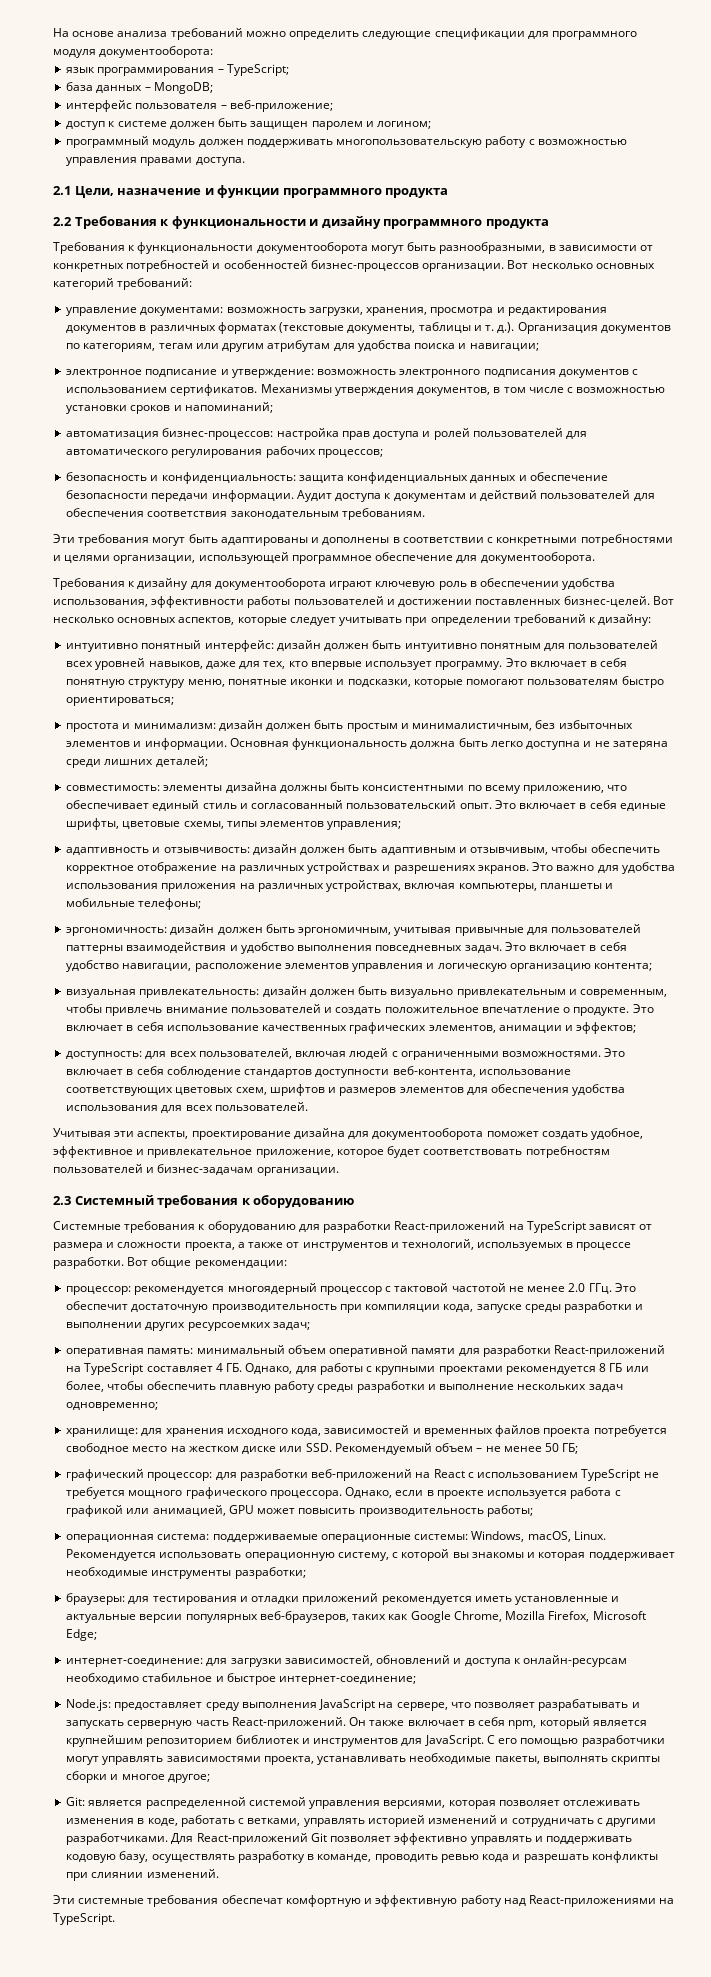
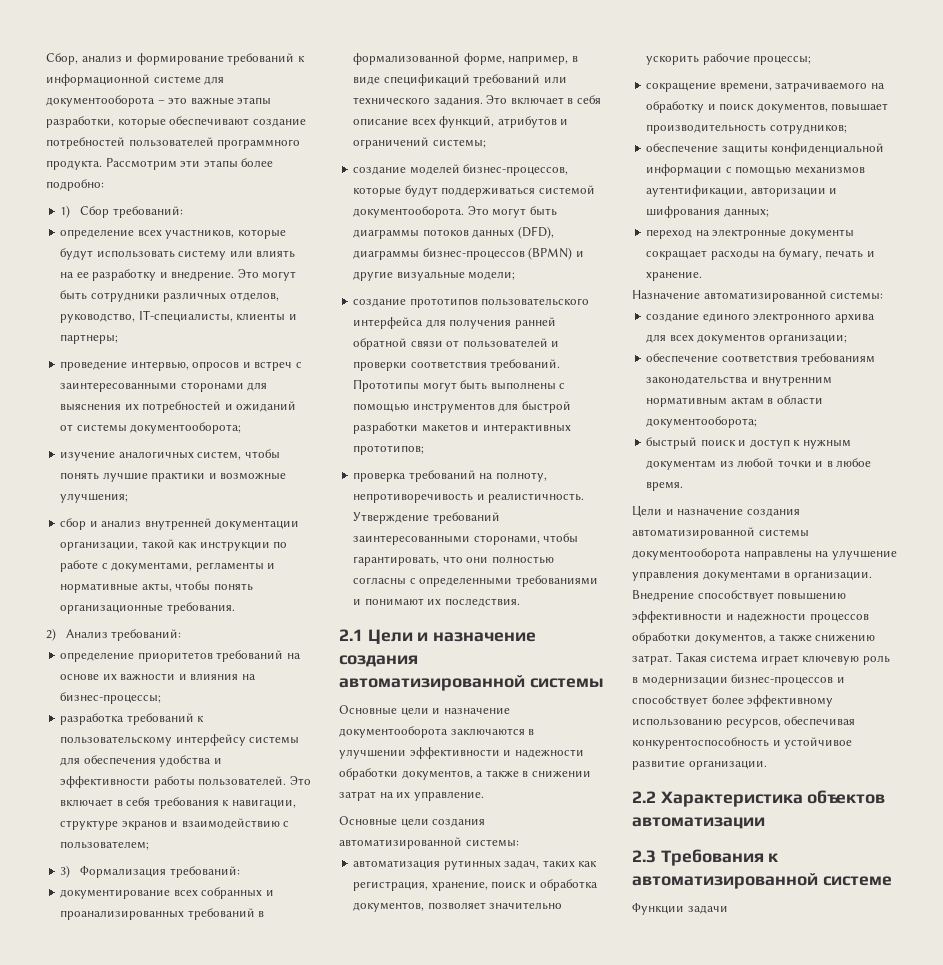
[53,28,638,40] [53,46,214,58] [66,64,289,76] [66,82,213,94] [66,100,333,112] [66,118,432,130] [66,136,627,148] [66,157,245,166] [53,185,449,198] [53,216,549,229] [53,242,654,254] [53,260,655,272] [53,278,193,290] [66,307,607,316] [66,322,671,334] [66,340,539,352] [66,369,639,378] [66,384,666,396] [66,402,273,414] [66,428,588,440] [66,446,383,458] [66,472,608,484] [66,490,655,502] [66,508,425,520] [53,534,673,546] [53,552,595,564] [53,578,616,590] [53,596,674,608] [53,614,652,626] [66,640,659,652] [66,658,628,670] [66,676,664,688] [66,697,175,706] [66,720,633,732] [66,738,668,750] [66,756,208,768] [66,782,628,794] [66,800,666,811] [66,818,402,830] [66,844,660,855] [66,862,675,874] [66,880,614,892] [66,898,202,910] [66,924,642,936] [66,942,627,954] [66,960,653,972] [66,986,668,998] [66,1004,654,1016] [66,1022,637,1034] [66,1048,626,1060] [66,1066,571,1078] [66,1084,626,1096] [66,1102,308,1113] [53,1128,644,1140] [53,1146,610,1158] [53,1164,339,1176] [53,1195,355,1208] [53,1221,653,1233] [53,1239,631,1251] [53,1257,287,1269] [66,1283,636,1295] [66,1301,644,1313] [66,1322,310,1331] [66,1345,666,1357] [66,1363,649,1375] [66,1381,623,1393] [66,1402,159,1411] [66,1425,667,1437] [66,1443,579,1455] [66,1469,659,1481] [66,1487,621,1499] [66,1505,533,1517] [66,1531,606,1543] [66,1549,675,1561] [66,1567,306,1579] [66,1593,620,1605] [66,1611,646,1623] [66,1629,98,1641] [66,1655,628,1667] [66,1673,417,1685] [66,1699,640,1711] [66,1717,647,1729] [66,1735,665,1747] [66,1753,661,1765] [66,1771,210,1783] [66,1797,641,1809] [66,1815,657,1827] [66,1833,633,1845] [66,1851,658,1863] [66,1869,219,1881] [53,1895,675,1907] [53,1913,115,1925] На основе анализа требований можно определить следующие спецификации для программного модуля документооборота: // язык программирования – TypeScript; // база данных – MongoDB; // интерфейс пользователя – веб-приложение; // доступ к системе должен быть защищен паролем и логином; // программный модуль должен поддерживать многопользовательскую работу с возможностью управления правами доступа. // 2.1 Цели, назначение и функции программного продукта // 2.2 Требования к функциональности и дизайну программного продукта // Требования к функциональности документооборота могут быть разнообразными, в зависимости от конкретных потребностей и особенностей бизнес-процессов организации. Вот несколько основных категорий требований: // управление документами: возможность загрузки, хранения, просмотра и редактирования документов в различных форматах (текстовые документы, таблицы и т. д.). Организация документов по категориям, тегам или другим атрибутам для удобства поиска и навигации; // электронное подписание и утверждение: возможность электронного подписания документов с использованием сертификатов. Механизмы утверждения документов, в том числе с возможностью установки сроков и напоминаний; // автоматизация бизнес-процессов: настройка прав доступа и ролей пользователей для автоматического регулирования рабочих процессов; // безопасность и конфиденциальность: защита конфиденциальных данных и обеспечение безопасности передачи информации. Аудит доступа к документам и действий пользователей для обеспечения соответствия законодательным требованиям. // Эти требования могут быть адаптированы и дополнены в соответствии с конкретными потребностями и целями организации, использующей программное обеспечение для документооборота. // Требования к дизайну для документооборота играют ключевую роль в обеспечении удобства использования, эффективности работы пользователей и достижении поставленных бизнес-целей. Вот несколько основных аспектов, которые следует учитывать при определении требований к дизайну: // интуитивно понятный интерфейс: дизайн должен быть интуитивно понятным для пользователей всех уровней навыков, даже для тех, кто впервые использует программу. Это включает в себя понятную структуру меню, понятные иконки и подсказки, которые помогают пользователям быстро ориентироваться; // простота и минимализм: дизайн должен быть простым и минималистичным, без избыточных элементов и информации. Основная функциональность должна быть легко доступна и не затеряна среди лишних деталей; // совместимость: элементы дизайна должны быть консистентными по всему приложению, что обеспечивает единый стиль и согласованный пользовательский опыт. Это включает в себя единые шрифты, цветовые схемы, типы элементов управления; // адаптивность и отзывчивость: дизайн должен быть адаптивным и отзывчивым, чтобы обеспечить корректное отображение на различных устройствах и разрешениях экранов. Это важно для удобства использования приложения на различных устройствах, включая компьютеры, планшеты и мобильные телефоны; // эргономичность: дизайн должен быть эргономичным, учитывая привычные для пользователей паттерны взаимодействия и удобство выполнения повседневных задач. Это включает в себя удобство навигации, расположение элементов управления и логическую организацию контента; // визуальная привлекательность: дизайн должен быть визуально привлекательным и современным, чтобы привлечь внимание пользователей и создать положительное впечатление о продукте. Это включает в себя использование качественных графических элементов, анимации и эффектов; // доступность: для всех пользователей, включая людей с ограниченными возможностями. Это включает в себя соблюдение стандартов доступности веб-контента, использование соответствующих цветовых схем, шрифтов и размеров элементов для обеспечения удобства использования для всех пользователей. // Учитывая эти аспекты, проектирование дизайна для документооборота поможет создать удобное, эффективное и привлекательное приложение, которое будет соответствовать потребностям пользователей и бизнес-задачам организации. // 2.3 Системный требования к оборудованию // Системные требования к оборудованию для разработки React-приложений на TypeScript зависят от размера и сложности проекта, а также от инструментов и технологий, используемых в процессе разработки. Вот общие рекомендации: // процессор: рекомендуется многоядерный процессор с тактовой частотой не менее 2.0 ГГц. Это обеспечит достаточную производительность при компиляции кода, запуске среды разработки и выполнении других ресурсоемких задач; // оперативная память: минимальный объем оперативной памяти для разработки React-приложений на TypeScript составляет 4 ГБ. Однако, для работы с крупными проектами рекомендуется 8 ГБ или более, чтобы обеспечить плавную работу среды разработки и выполнение нескольких задач одновременно; // хранилище: для хранения исходного кода, зависимостей и временных файлов проекта потребуется свободное место на жестком диске или SSD. Рекомендуемый объем – не менее 50 ГБ; // графический процессор: для разработки веб-приложений на React с использованием TypeScript не требуется мощного графического процессора. Однако, если в проекте используется работа с графикой или анимацией, GPU может повысить производительность работы; // операционная система: поддерживаемые операционные системы: Windows, macOS, Linux. Рекомендуется использовать операционную систему, с которой вы знакомы и которая поддерживает необходимые инструменты разработки; // браузеры: для тестирования и отладки приложений рекомендуется иметь установленные и актуальные версии популярных веб-браузеров, таких как Google Chrome, Mozilla Firefox, Microsoft Edge; // интернет-соединение: для загрузки зависимостей, обновлений и доступа к онлайн-ресурсам необходимо стабильное и быстрое интернет-соединение; // Node.js: предоставляет среду выполнения JavaScript на сервере, что позволяет разрабатывать и запускать серверную часть React-приложений. Он также включает в себя npm, который является крупнейшим репозиторием библиотек и инструментов для JavaScript. С его помощью разработчики могут управлять зависимостями проекта, устанавливать необходимые пакеты, выполнять скрипты сборки и многое другое; // Git: является распределенной системой управления версиями, которая позволяет отслеживать изменения в коде, работать с ветками, управлять историей изменений и сотрудничать с другими разработчиками. Для React-приложений Git позволяет эффективно управлять и поддерживать кодовую базу, осуществлять разработку в команде, проводить ревью кода и разрешать конфликты при слиянии изменений. // Эти системные требования обеспечат комфортную и эффективную работу над React-приложениями на TypeScript. -> [46,53,305,65] [46,74,225,86] [46,95,272,107] [46,116,306,128] [46,137,301,149] [46,158,274,170] [46,179,104,191] [60,205,183,218] [60,229,286,239] [60,248,296,260] [60,269,297,281] [60,290,279,302] [60,310,297,323] [60,334,119,344] [60,361,302,371] [60,382,268,392] [60,401,297,413] [60,422,242,434] [60,449,280,461] [60,472,287,482] [60,493,129,503] [60,518,300,530] [60,539,288,551] [60,560,276,572] [60,581,253,593] [60,602,235,614] [46,628,182,641] [60,650,301,662] [60,673,256,681] [60,692,162,704] [60,713,205,725] [60,734,300,746] [60,755,222,767] [60,776,311,788] [60,797,296,809] [60,818,290,830] [60,841,150,850] [60,865,240,878] [60,887,274,899] [60,908,265,920] [353,53,578,65] [353,74,567,86] [353,95,601,106] [353,116,569,128] [353,137,486,149] [353,164,569,176] [353,185,595,197] [353,206,557,218] [353,226,554,239] [353,247,584,260] [353,271,516,281] [353,298,590,308] [353,317,556,329] [353,338,560,350] [353,359,561,371] [353,379,566,392] [353,401,571,413] [353,422,571,434] [353,445,425,455] [353,470,547,482] [353,493,585,503] [353,512,500,524] [353,533,579,545] [353,556,554,566] [353,575,598,587] [353,598,520,607] [339,629,537,644] [339,655,418,667] [339,675,604,691] [339,705,510,716] [339,726,535,738] [339,747,584,759] [339,768,591,780] [339,791,484,801] [339,816,486,827] [339,837,519,849] [353,860,598,870] [353,879,599,891] [353,902,563,912] [646,53,812,65] [646,82,885,92] [646,101,889,113] [646,124,847,134] [646,143,885,155] [646,164,865,176] [646,185,838,197] [646,206,769,218] [646,229,854,239] [646,248,875,260] [646,272,703,281] [632,290,884,302] [646,313,875,323] [646,334,847,344] [646,353,876,365] [646,376,833,386] [646,395,823,407] [646,416,758,428] [646,437,851,449] [646,458,872,470] [646,482,684,491] [632,506,800,517] [632,527,809,539] [632,548,897,560] [632,571,872,581] [632,590,847,602] [632,611,869,623] [632,632,876,644] [632,652,890,665] [632,674,845,686] [632,695,834,707] [632,716,856,728] [632,737,853,749] [632,760,767,770] [632,790,886,807] [632,817,765,829] [632,849,780,866] [632,873,892,889] [632,903,728,915] Сбор, анализ и формирование требований к информационной системе для документооборота – это важные этапы разработки, которые обеспечивают создание потребностей пользователей программного продукта. Рассмотрим эти этапы более подробно: // 1) Сбор требований: // определение всех участников, которые будут использовать систему или влиять на ее разработку и внедрение. Это могут быть сотрудники различных отделов, руководство, IT-специалисты, клиенты и партнеры; // проведение интервью, опросов и встреч с заинтересованными сторонами для выяснения их потребностей и ожиданий от системы документооборота; // изучение аналогичных систем, чтобы понять лучшие практики и возможные улучшения; // сбор и анализ внутренней документации организации, такой как инструкции по работе с документами, регламенты и нормативные акты, чтобы понять организационные требования. // 2) Анализ требований: // определение приоритетов требований на основе их важности и влияния на бизнес-процессы; // разработка требований к пользовательскому интерфейсу системы для обеспечения удобства и эффективности работы пользователей. Это включает в себя требования к навигации, структуре экранов и взаимодействию с пользователем; // 3) Формализация требований: // документирование всех собранных и проанализированных требований в формализованной форме, например, в виде спецификаций требований или технического задания. Это включает в себя описание всех функций, атрибутов и ограничений системы; // создание моделей бизнес-процессов, которые будут поддерживаться системой документооборота. Это могут быть диаграммы потоков данных (DFD), диаграммы бизнес-процессов (BPMN) и другие визуальные модели; // создание прототипов пользовательского интерфейса для получения ранней обратной связи от пользователей и проверки соответствия требований. Прототипы могут быть выполнены с помощью инструментов для быстрой разработки макетов и интерактивных прототипов; // проверка требований на полноту, непротиворечивость и реалистичность. Утверждение требований заинтересованными сторонами, чтобы гарантировать, что они полностью согласны с определенными требованиями и понимают их последствия. // 2.1 Цели и назначение создания автоматизированной системы // Основные цели и назначение документооборота заключаются в улучшении эффективности и надежности обработки документов, а также в снижении затрат на их управление. // Основные цели создания автоматизированной системы: // автоматизация рутинных задач, таких как регистрация, хранение, поиск и обработка документов, позволяет значительно ускорить рабочие процессы; // сокращение времени, затрачиваемого на обработку и поиск документов, повышает производительность сотрудников; // обеспечение защиты конфиденциальной информации с помощью механизмов аутентификации, авторизации и шифрования данных; // переход на электронные документы сокращает расходы на бумагу, печать и хранение. // Назначение автоматизированной системы: // создание единого электронного архива для всех документов организации; // обеспечение соответствия требованиям законодательства и внутренним нормативным актам в области документооборота; // быстрый поиск и доступ к нужным документам из любой точки и в любое время. // Цели и назначение создания автоматизированной системы документооборота направлены на улучшение управления документами в организации. Внедрение способствует повышению эффективности и надежности процессов обработки документов, а также снижению затрат. Такая система играет ключевую роль в модернизации бизнес-процессов и способствует более эффективному использованию ресурсов, обеспечивая конкурентоспособность и устойчивое развитие организации. // 2.2 Характеристика объектов автоматизации // 2.3 Требования к автоматизированной системе // Функции задачи

